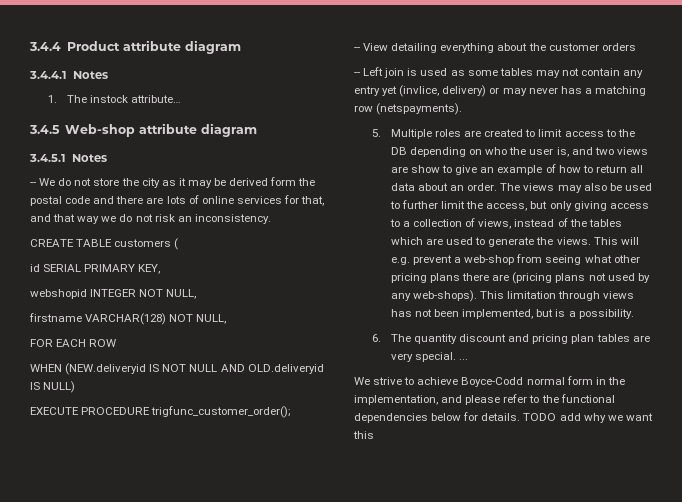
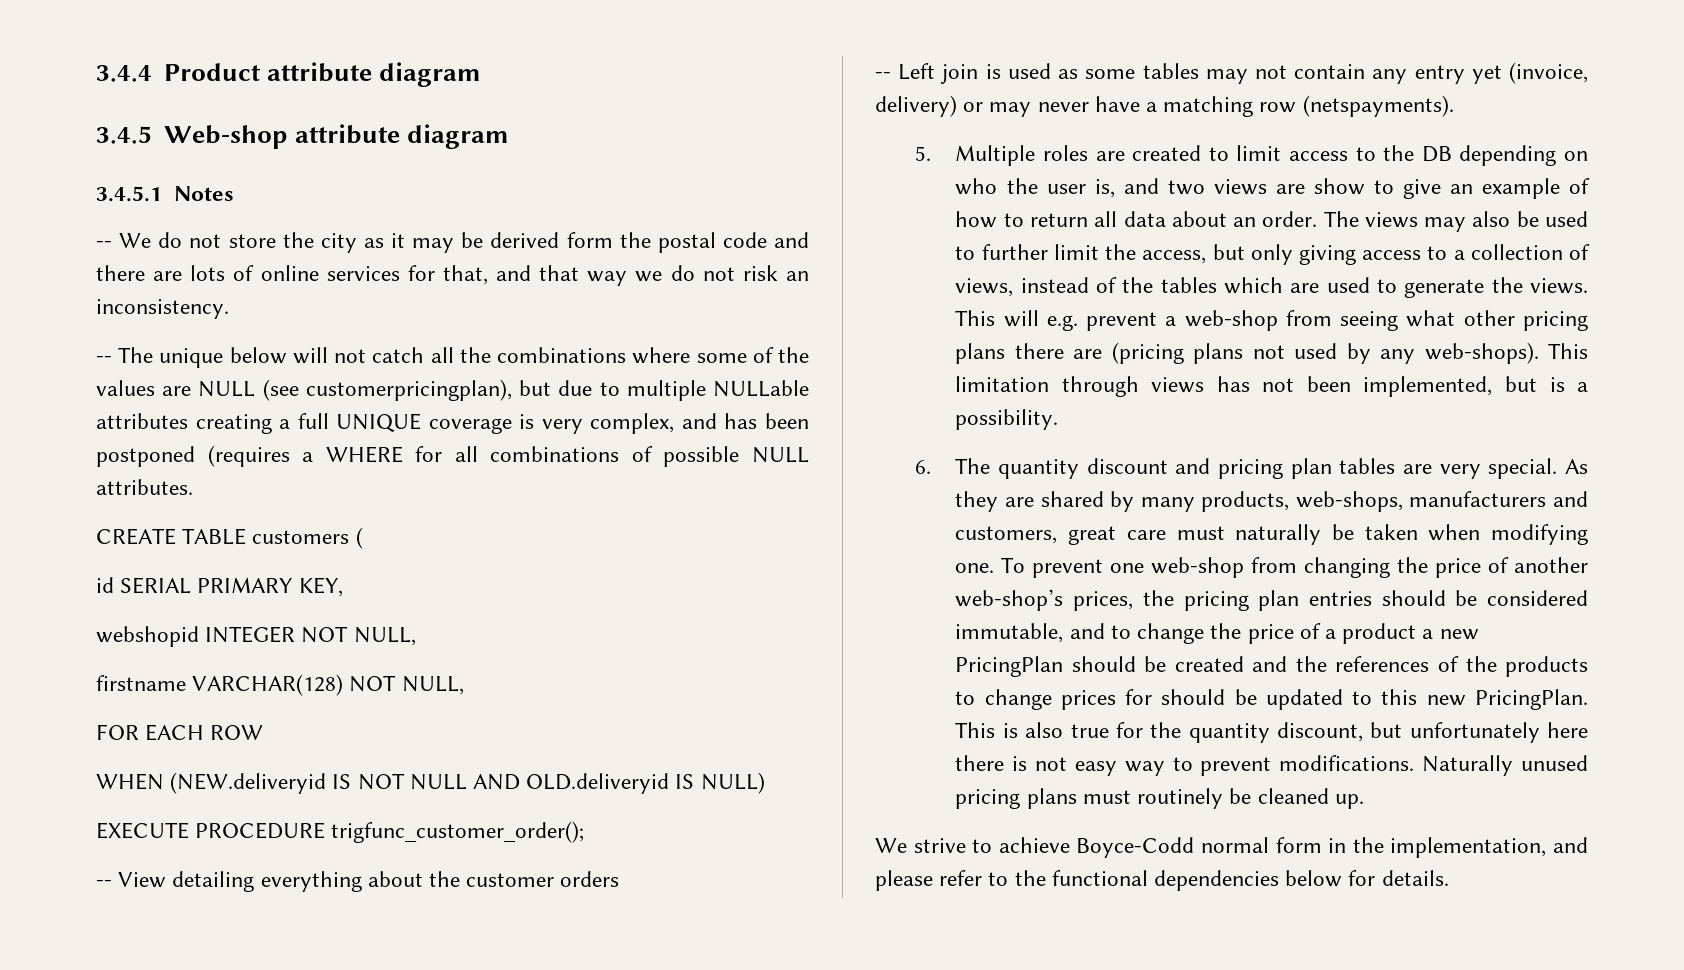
[29,71,108,79] [48,95,182,103] // 3.4.4.1 Notes // 1. The instock attribute… -> (481, 74) none
(271, 219) none -> [96,347,810,368] [96,379,809,401] [96,413,809,434] [96,445,809,467] [96,479,193,495] // -- The unique below will not catch all the combinations where some of the values are NULL (see customerpricingplan), but due to multiple NULLable attributes creating a full UNIQUE coverage is very complex, and has been postponed (requires a WHERE for all combinations of possible NULL attributes.
[399,85,440,97] (invlice, -> [1509,62,1588,84] (invoice,
[560,86,582,94] has -> [1094,96,1140,112] have
[459,359,469,360] ... -> [1565,459,1588,474] [955,491,1588,512] [955,524,1588,545] [955,557,1588,578] [955,589,1588,611] [955,623,1479,644] [955,656,1589,677] [955,689,1588,710] [955,722,1588,743] [955,755,1588,776] [955,788,1364,809] As they are shared by many products, web-shops, manufacturers and customers, great care must naturally be taken when modifying one. To prevent one web-shop from changing the price of another web-shop’s prices, the pricing plan entries should be considered immutable, and to change the price of a product a new PricingPlan should be created and the references of the products to change prices for should be updated to this new PricingPlan. This is also true for the quantity discount, but unfortunately here there is not easy way to prevent modifications. Naturally unused pricing plans must routinely be cleaned up.
[523,413,653,423] [353,431,374,439] TODO add why we want this -> (1449, 878) none

